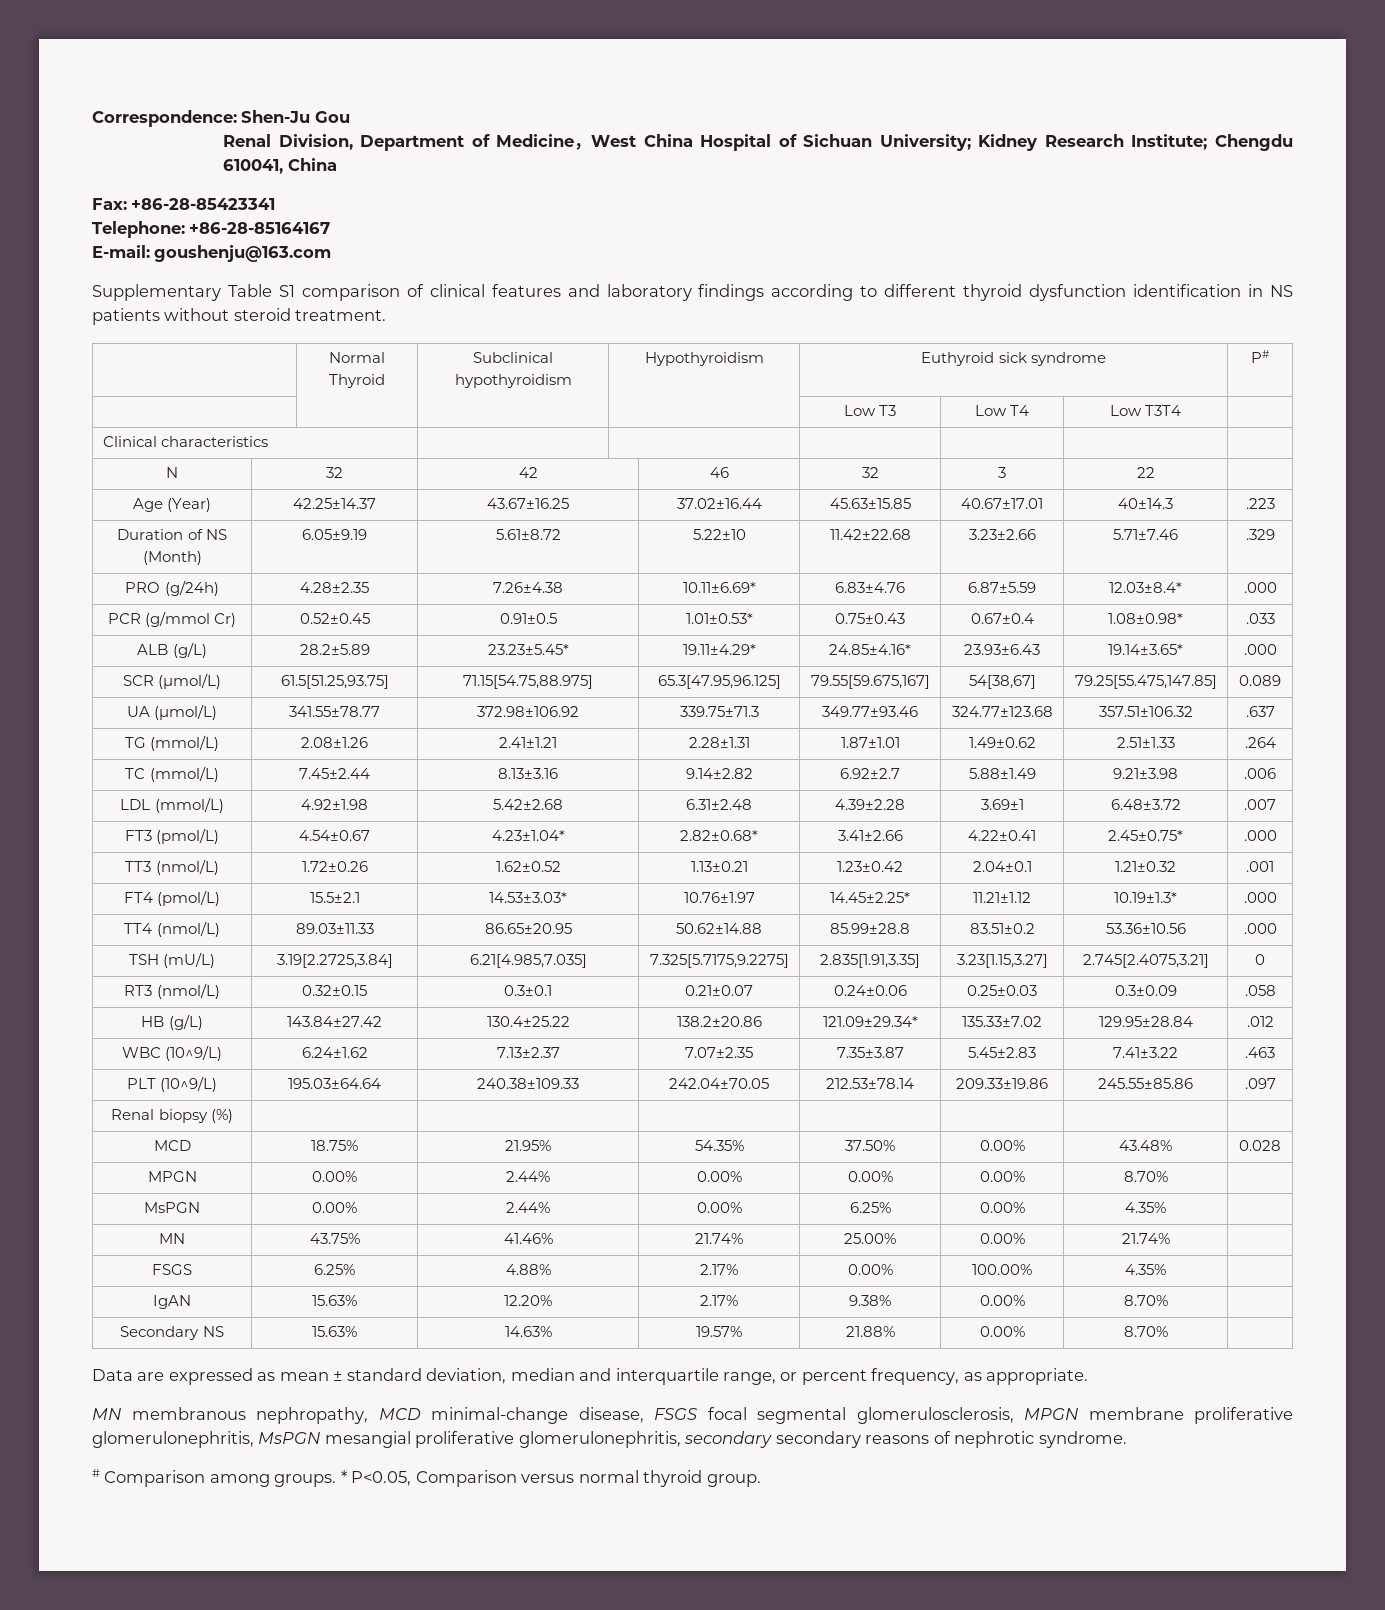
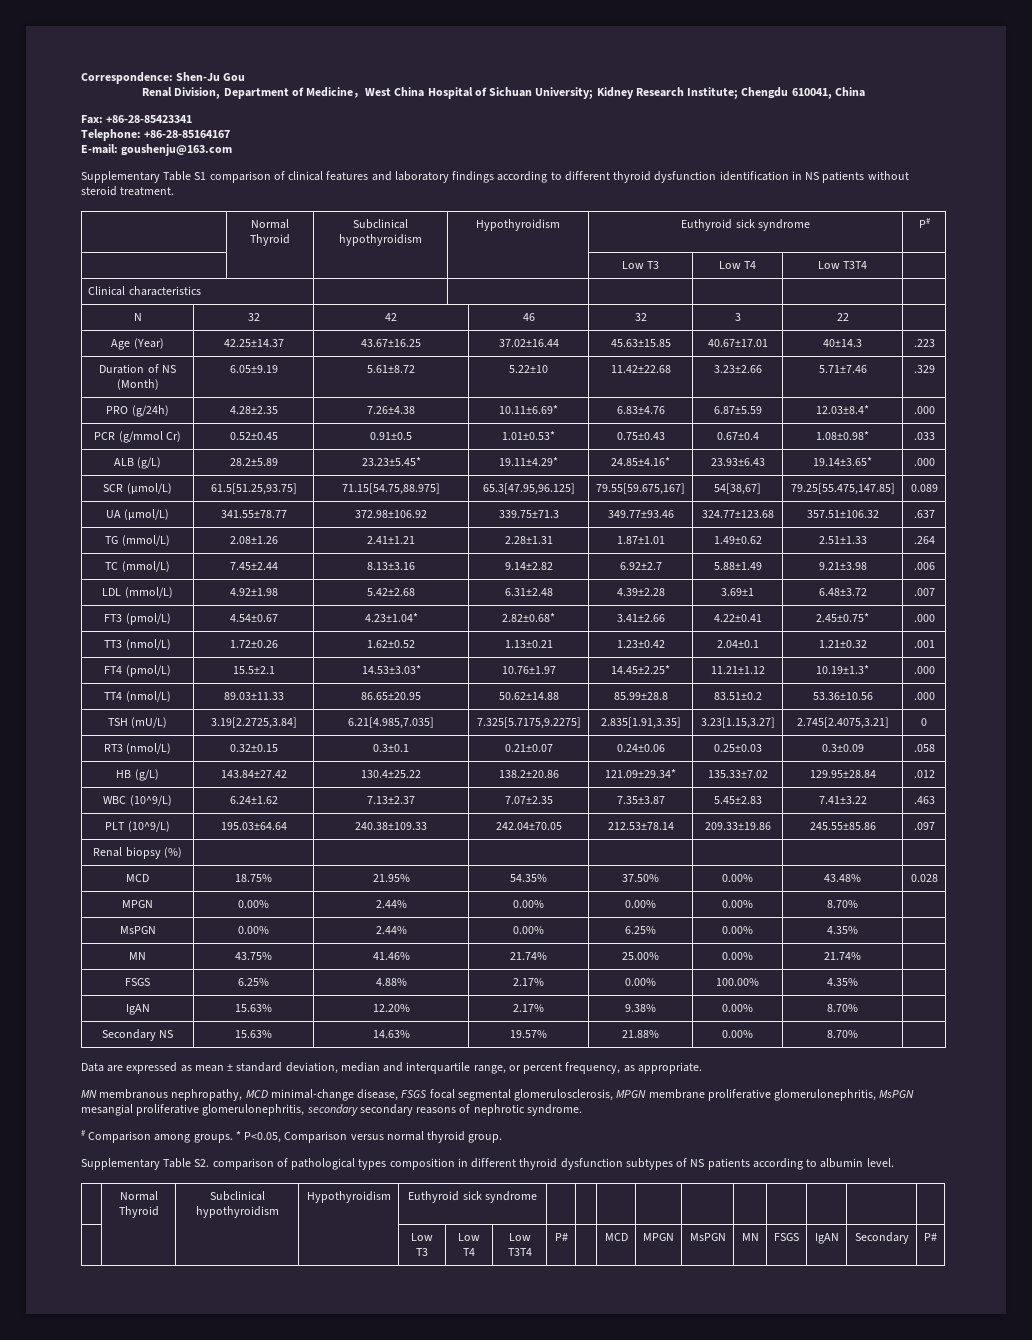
(761, 1480) none -> [81,1158,894,1170] [119,1191,158,1201] [118,1206,159,1218] [209,1191,265,1201] [195,1206,279,1218] [306,1191,391,1203] [408,1191,537,1203] [411,1233,433,1241] [416,1248,428,1256] [458,1233,480,1241] [463,1248,475,1256] [508,1233,531,1241] [507,1248,532,1256] [554,1233,568,1241] [604,1233,628,1241] [643,1233,674,1241] [689,1233,726,1241] [741,1233,759,1241] [774,1233,799,1241] [814,1233,839,1244] [854,1232,909,1244] [924,1233,937,1241] // Supplementary Table S2. comparison of pathological types composition in different thyroid dysfunction subtypes of NS patients according to albumin level. // | Normal Thyroid | Subclinical hypothyroidism | Hypothyroidism | Euthyroid sick syndrome | | | | | | | | | | // | | | | Low T3 | Low T4 | Low T3T4 | P# | | MCD | MPGN | MsPGN | MN | FSGS | IgAN | Secondary | P#

